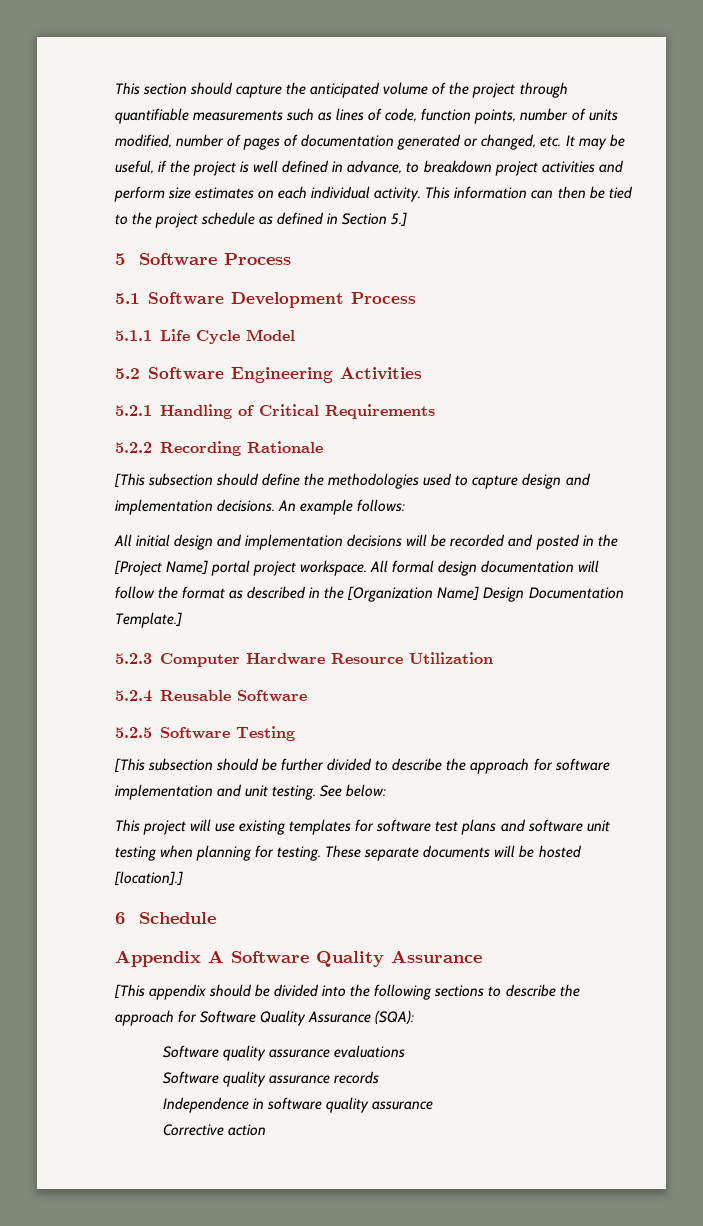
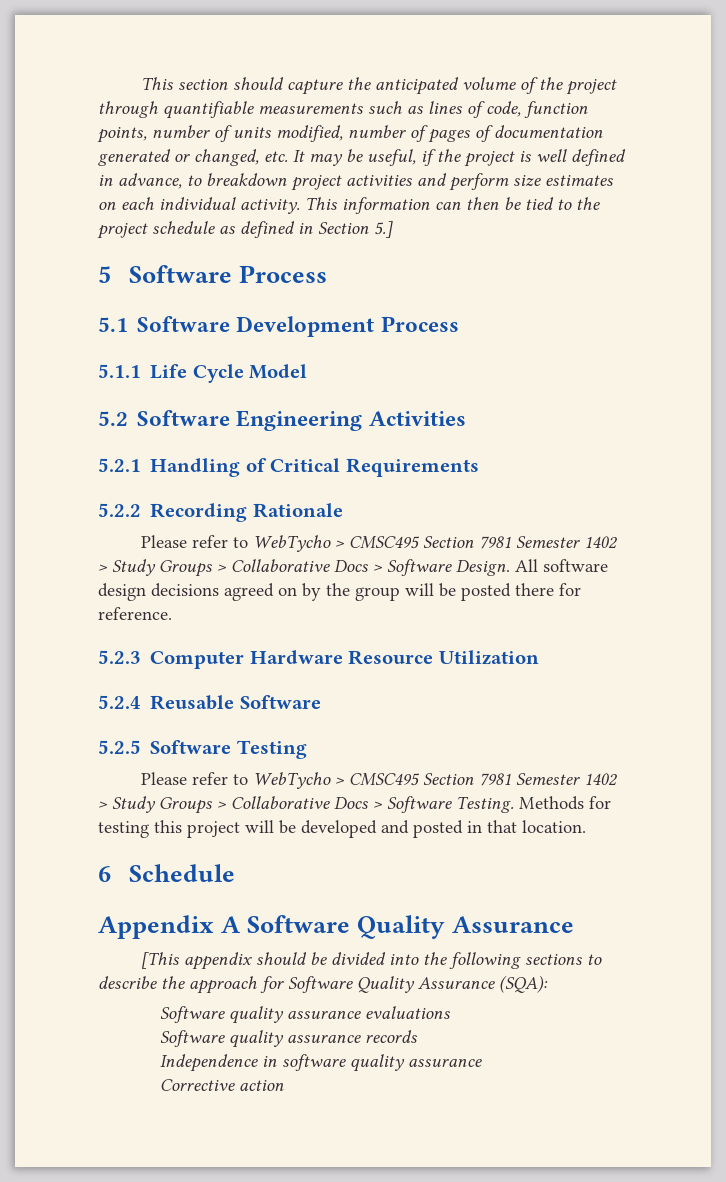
[114,473,591,489] [115,499,406,515] [114,534,618,550] [114,560,600,576] [115,586,624,602] [115,612,182,628] [This subsection should define the methodologies used to capture design and implementation decisions. An example follows: // All initial design and implementation decisions will be recorded and posted in the [Project Name] portal project workspace. All formal design documentation will follow the format as described in the [Organization Name] Design Documentation Template.] -> [140,535,618,552] [98,559,608,577] [98,583,581,601] [98,607,172,620] Please refer to WebTycho > CMSC495 Section 7981 Semester 1402 > Study Groups > Collaborative Docs > Software Design. All software design decisions agreed on by the group will be posted there for reference.
[114,758,610,774] [115,784,387,800] [115,819,610,835] [115,845,582,861] [114,871,183,886] [This subsection should be further divided to describe the approach for software implementation and unit testing. See below: // This project will use existing templates for software test plans and software unit testing when planning for testing. These separate documents will be hosted [location].] -> [140,772,618,789] [98,796,611,814] [98,820,586,838] Please refer to WebTycho > CMSC495 Section 7981 Semester 1402 > Study Groups > Collaborative Docs > Software Testing. Methods for testing this project will be developed and posted in that location.

